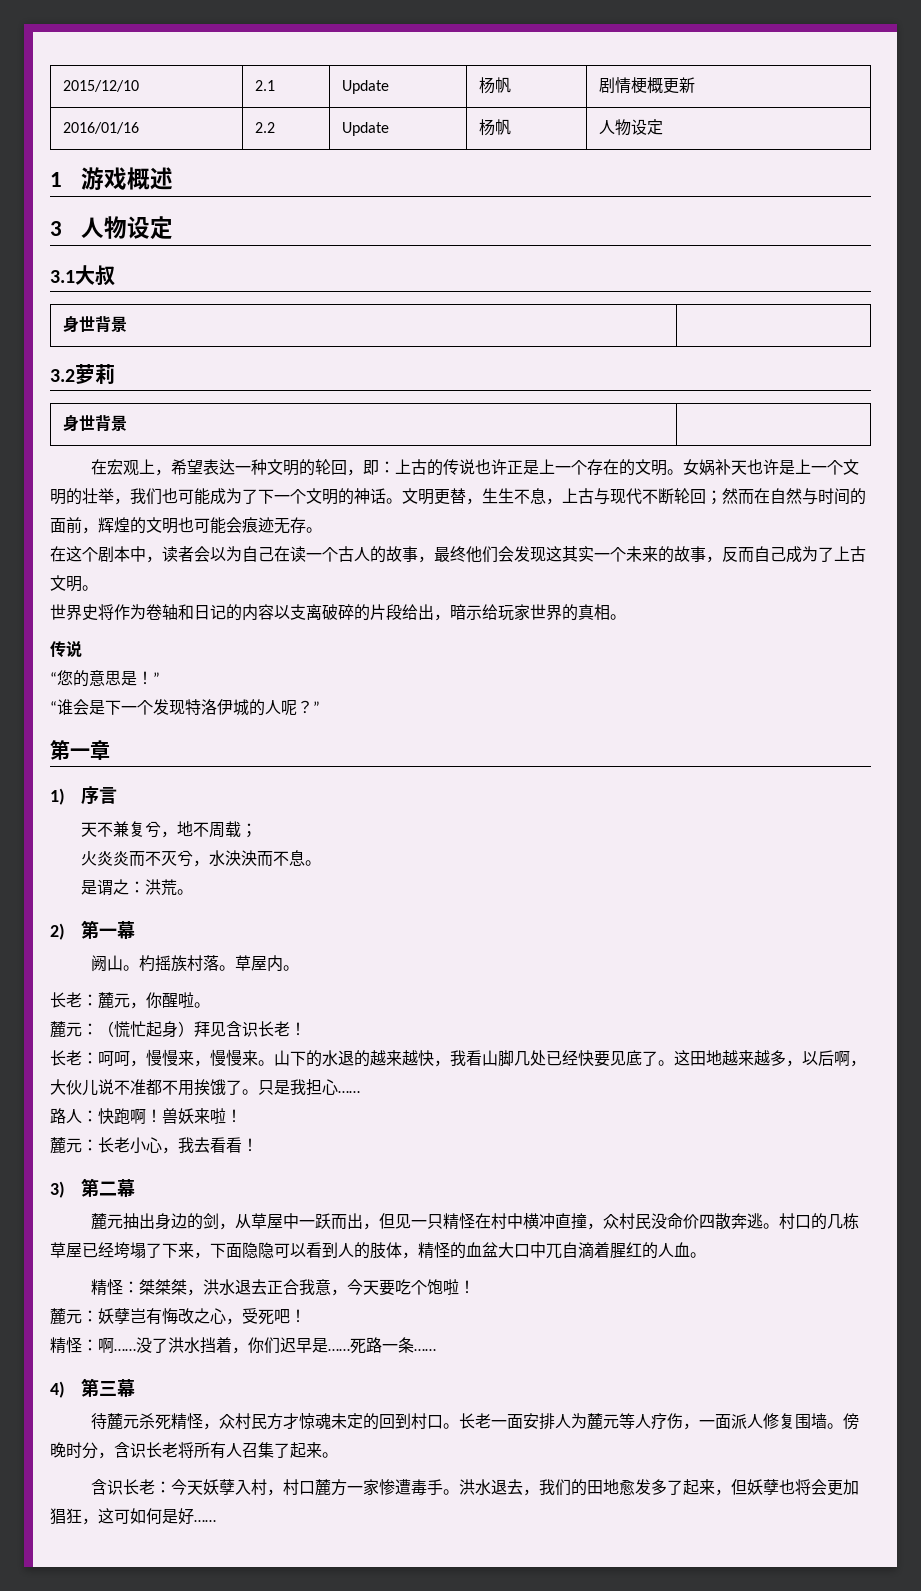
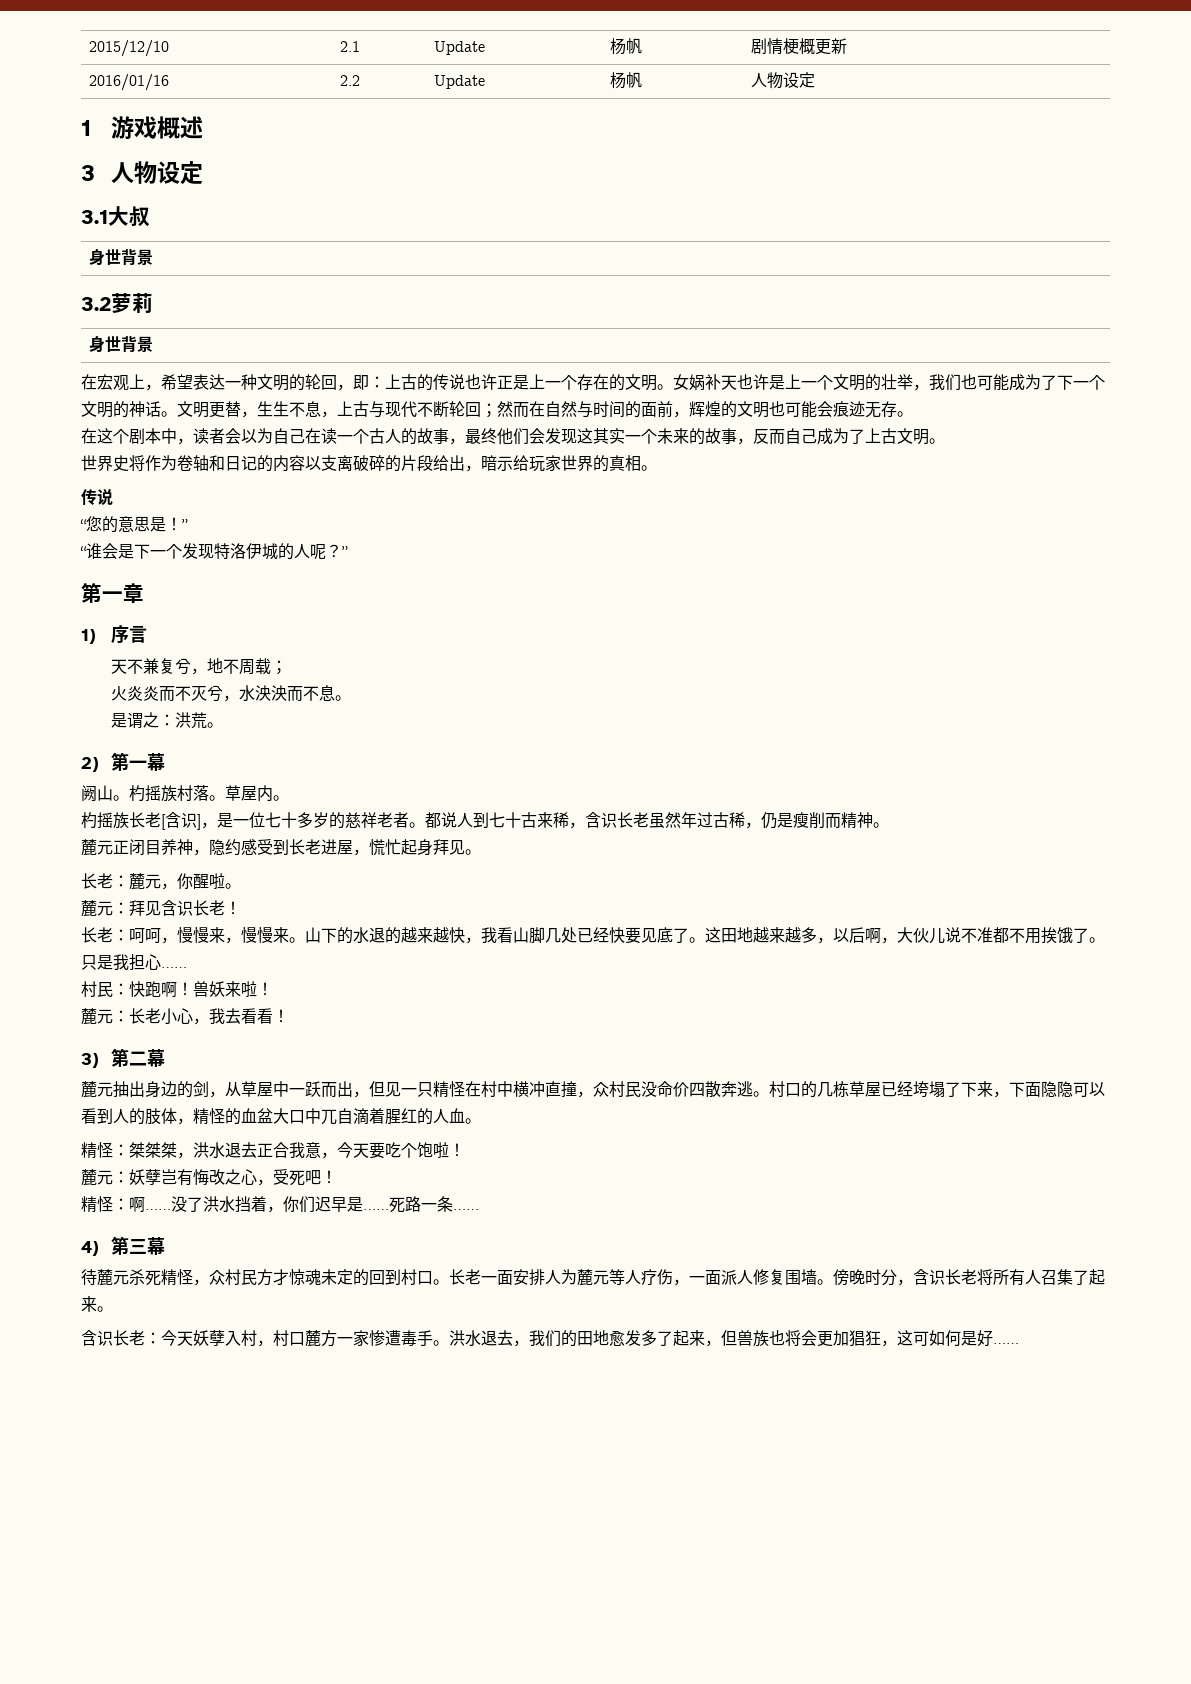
(299, 968) none -> [81,812,889,830] [81,839,481,856] // 杓摇族长老[含识]，是一位七十多岁的慈祥老者。都说人到七十古来稀，含识长老虽然年过古稀，仍是瘦削而精神。 // 麓元正闭目养神，隐约感受到长老进屋，慌忙起身拜见。
[98,1021,194,1038] （慌忙起身） -> (129, 908) none
[50,1108,82,1124] 路人 -> [81,981,113,998] 村民
[746,1479,779,1495] 妖孽 -> [737,1330,769,1347] 兽族

